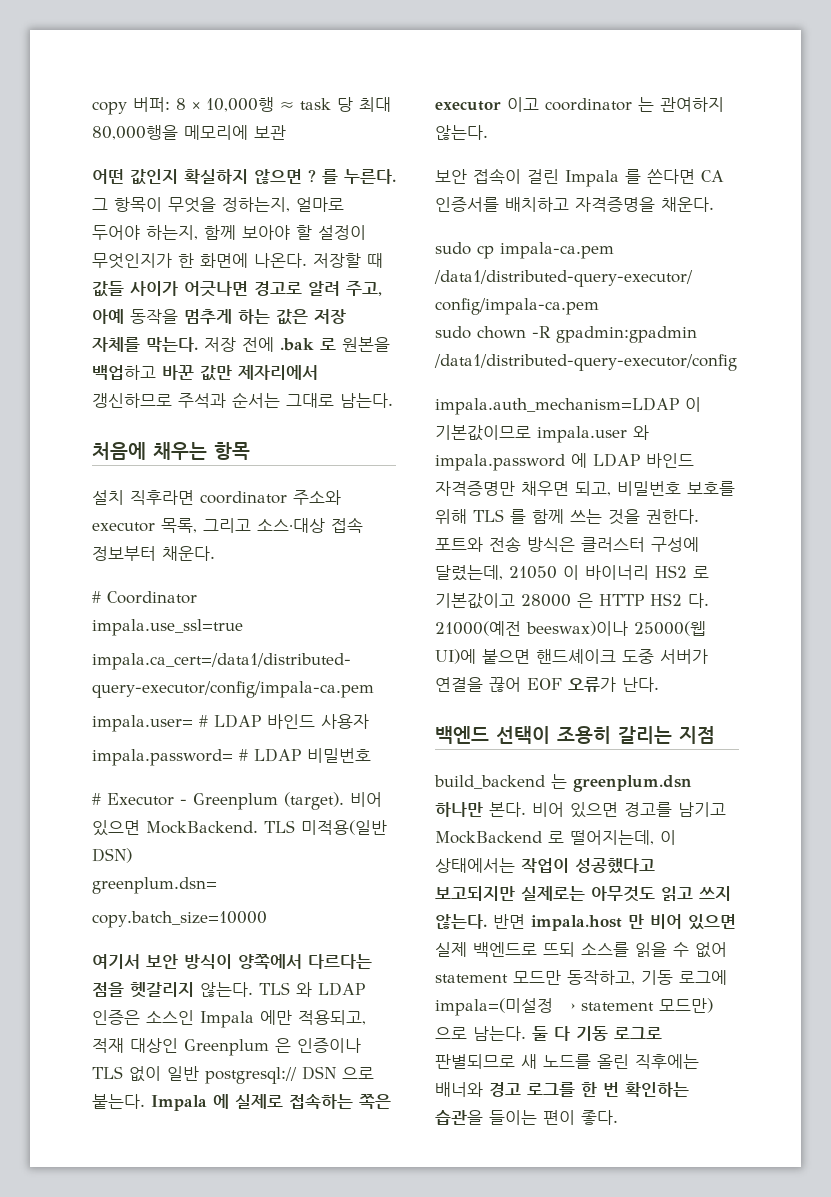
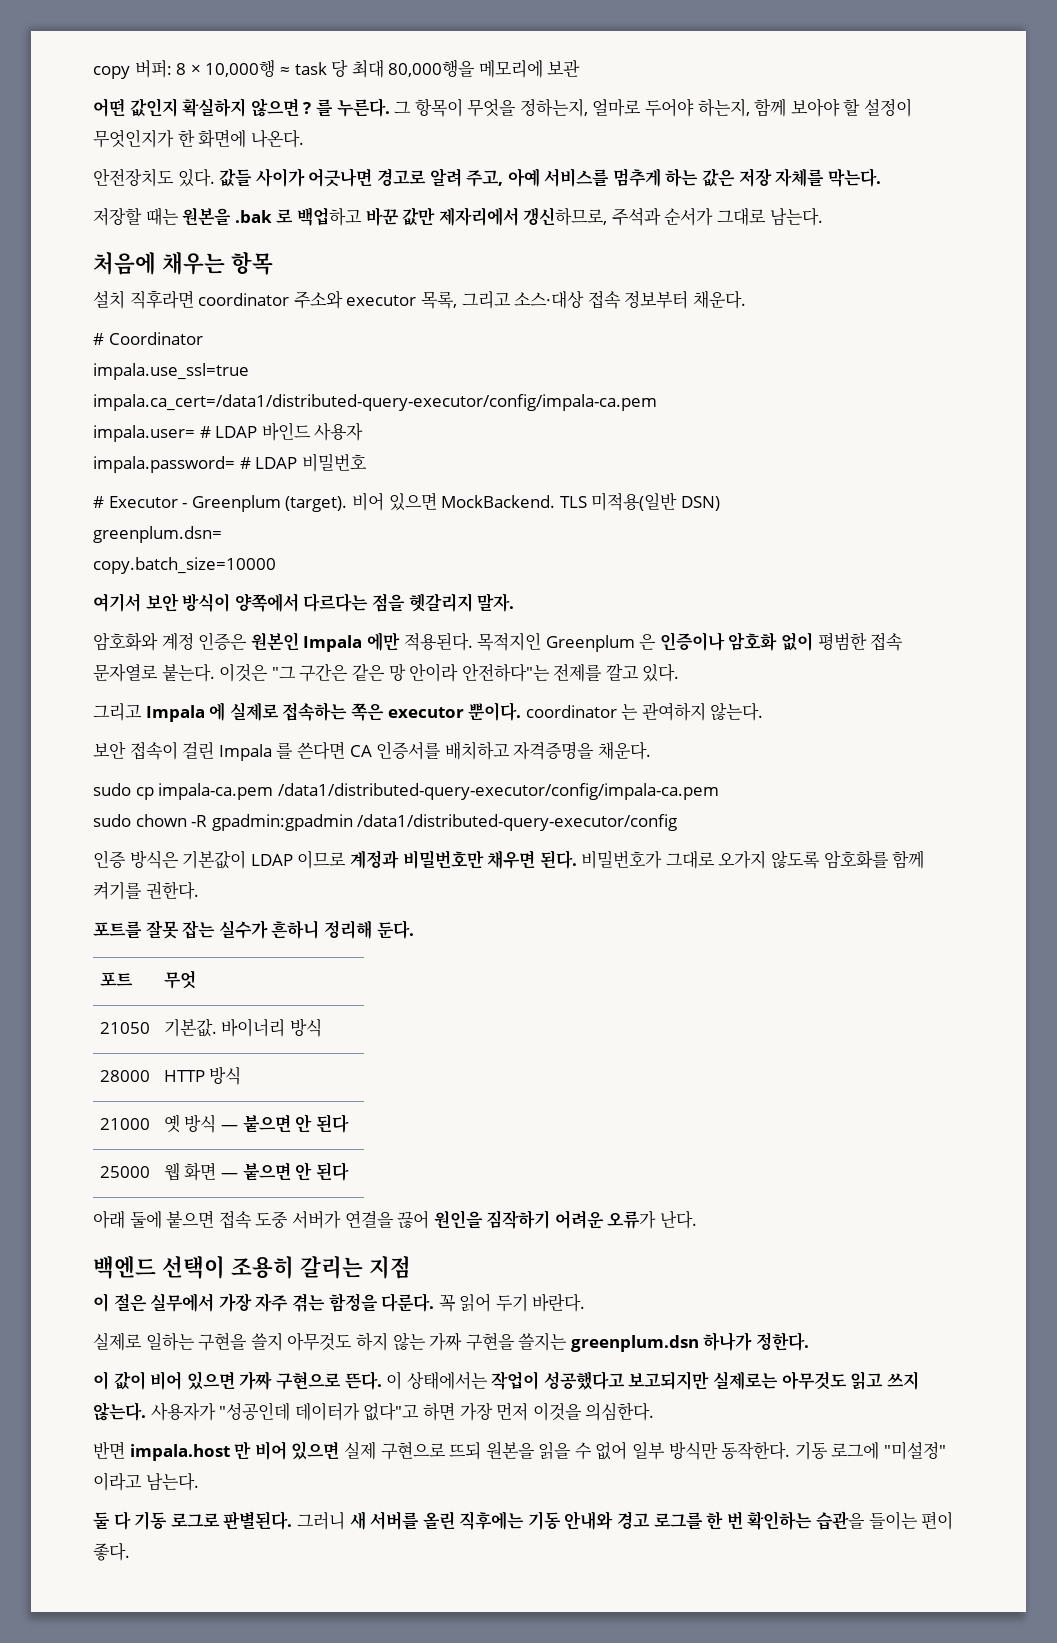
[313,253,383,268] 저장할 때 -> [93,168,215,187] // 안전장치도 있다.
[130,309,178,324] 동작을 -> [544,168,610,187] 서비스를
[204,337,274,352] 저장 전에 -> [93,207,232,226] // 저장할 때는 원본을
[342,337,390,352] 원본을 -> (294, 216) none
[92,392,280,408] 갱신하므로 주석과 순서는 -> [523,207,714,226] 갱신하므로, 주석과 순서가
[200,982,365,997] [92,1010,366,1028] [92,1038,361,1056] [92,1066,374,1084] [92,1094,145,1109] 않는다. TLS 와 LDAP 인증은 소스인 Impala 에만 적용되고, 적재 대상인 Greenplum 은 인증이나 TLS 없이 일반 postgresql:// DSN 으로 붙는다. -> [477,593,515,612] [93,632,904,652] [93,663,680,682] [93,703,142,721] 말자. // 암호화와 계정 인증은 원본인 Impala 에만 적용된다. 목적지인 Greenplum 은 인증이나 암호화 없이 평범한 접속 문자열로 붙는다. 이것은 "그 구간은 같은 망 안이라 안전하다"는 전제를 깔고 있다. // 그리고
[507,97,539,112] 이고 -> [468,702,522,721] 뿐이다.
[435,397,701,415] [435,425,649,443] [435,453,694,471] [435,481,735,496] [435,509,699,525] [435,536,699,552] [435,565,709,581] [435,593,709,609] [435,621,706,636] [435,649,616,664] impala.auth_mechanism=LDAP 이 기본값이므로 impala.user 와 impala.password 에 LDAP 바인드 자격증명만 채우면 되고, 비밀번호 보호를 위해 TLS 를 함께 쓰는 것을 권한다. 포트와 전송 방식은 클러스터 구성에 달렸는데, 21050 이 바이너리 HS2 로 기본값이고 28000 은 HTTP HS2 다. 21000(예전 beeswax)이나 25000(웹 UI)에 붙으면 핸드셰이크 -> [93,850,925,869] [93,881,199,900] [93,920,414,939] [99,972,133,986] [163,970,196,989] [99,1022,150,1034] [163,1018,323,1037] [99,1070,150,1082] [163,1066,242,1085] [99,1118,150,1130] [163,1114,349,1133] [99,1166,150,1178] [163,1162,349,1181] [93,1210,252,1229] 인증 방식은 기본값이 LDAP 이므로 계정과 비밀번호만 채우면 된다. 비밀번호가 그대로 오가지 않도록 암호화를 함께 켜기를 권한다. // 포트를 잘못 잡는 실수가 흔하니 정리해 둔다. // 포트 | 무엇 // 21050 | 기본값. 바이너리 방식 // 28000 | HTTP 방식 // 21000 | 옛 방식 — 붙으면 안 된다 // 25000 | 웹 화면 — 붙으면 안 된다 // 아래 둘에 붙으면 접속
[527,678,562,690] EOF -> [433,1210,604,1229] 원인을 짐작하기 어려운
[434,774,692,792] [435,802,726,818] [435,830,654,845] build_backend 는 greenplum.dsn 하나만 본다. 비어 있으면 경고를 남기고 MockBackend 로 떨어지는데, -> [93,1293,586,1312] [93,1332,810,1352] [93,1371,382,1390] 이 절은 실무에서 가장 자주 겪는 함정을 다룬다. 꼭 읽어 두기 바란다. // 실제로 일하는 구현을 쓸지 아무것도 하지 않는 가짜 구현을 쓸지는 greenplum.dsn 하나가 정한다. // 이 값이 비어 있으면 가짜 구현으로 뜬다.
(487, 922) none -> [150,1402,655,1421] 사용자가 "성공인데 데이터가 없다"고 하면 가장 먼저 이것을 의심한다. //
[473,942,727,958] [435,970,727,985] [435,998,713,1016] [435,1026,526,1041] 백엔드로 뜨되 소스를 읽을 수 없어 statement 모드만 동작하고, 기동 로그에 impala=(미설정 → statement 모드만) 으로 남는다. -> [380,1441,947,1460] [93,1472,199,1491] 구현으로 뜨되 원본을 읽을 수 없어 일부 방식만 동작한다. 기동 로그에 "미설정" 이라고 남는다. //
[435,1054,699,1069] [435,1082,483,1097] 판별되므로 새 노드를 올린 직후에는 배너와 -> [223,1511,614,1530] 판별된다. 그러니 새 서버를 올린 직후에는 기동 안내와

